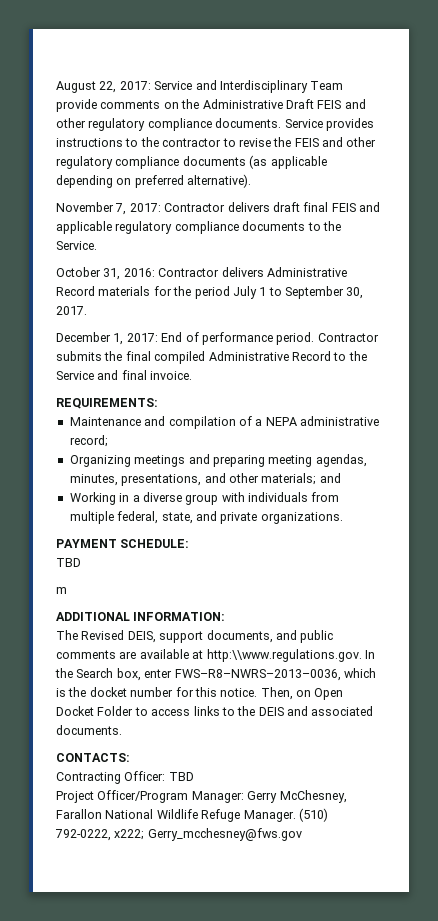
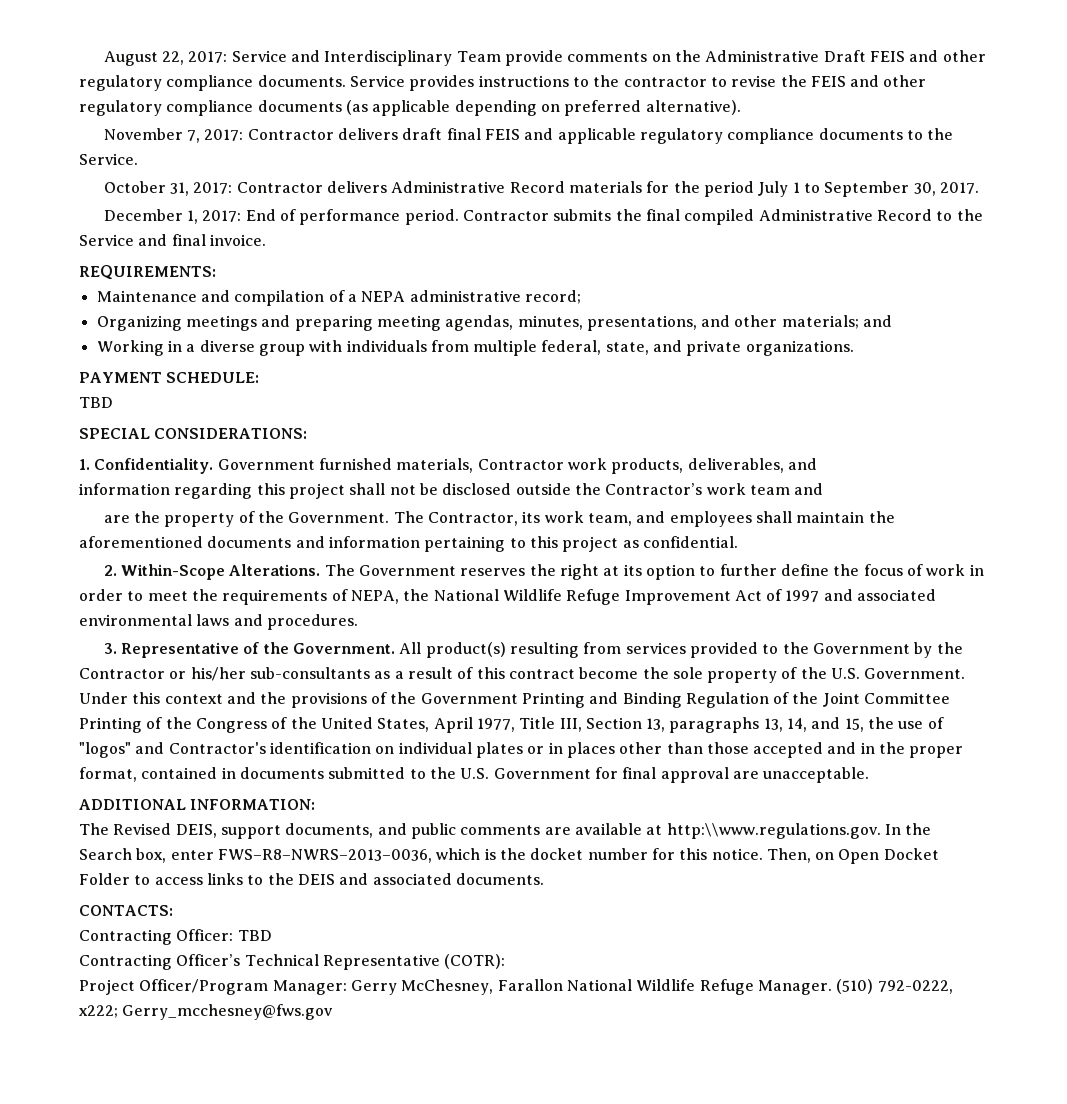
[123,268,155,277] 2016: -> [193,182,233,194] 2017:
[56,587,67,594] m -> [79,428,308,439] [79,458,817,474] [79,483,824,499] [103,511,895,527] [79,536,738,552] [103,564,984,580] [79,589,937,605] [79,614,358,630] [103,642,963,658] [79,667,966,683] [79,692,951,708] [79,717,944,733] [79,742,964,758] [79,767,870,783] SPECIAL CONSIDERATIONS: // 1. Confidentiality. Government furnished materials, Contractor work products, deliverables, and // information regarding this project shall not be disclosed outside the Contractor’s work team and // are the property of the Government. The Contractor, its work team, and employees shall maintain the aforementioned documents and information pertaining to this project as confidential. // 2. Within-Scope Alterations. The Government reserves the right at its option to further define the focus of work in order to meet the requirements of NEPA, the National Wildlife Refuge Improvement Act of 1997 and associated environmental laws and procedures. // 3. Representative of the Government. All product(s) resulting from services provided to the Government by the Contractor or his/her sub-consultants as a result of this contract become the sole property of the U.S. Government. Under this context and the provisions of the Government Printing and Binding Regulation of the Joint Committee Printing of the Congress of the United States, April 1977, Title III, Section 13, paragraphs 13, 14, and 15, the use of "logos" and Contractor's identification on individual plates or in places other than those accepted and in the proper format, contained in documents submitted to the U.S. Government for final approval are unacceptable.
(194, 776) none -> [79,954,506,970] // Contracting Officer’s Technical Representative (COTR):

